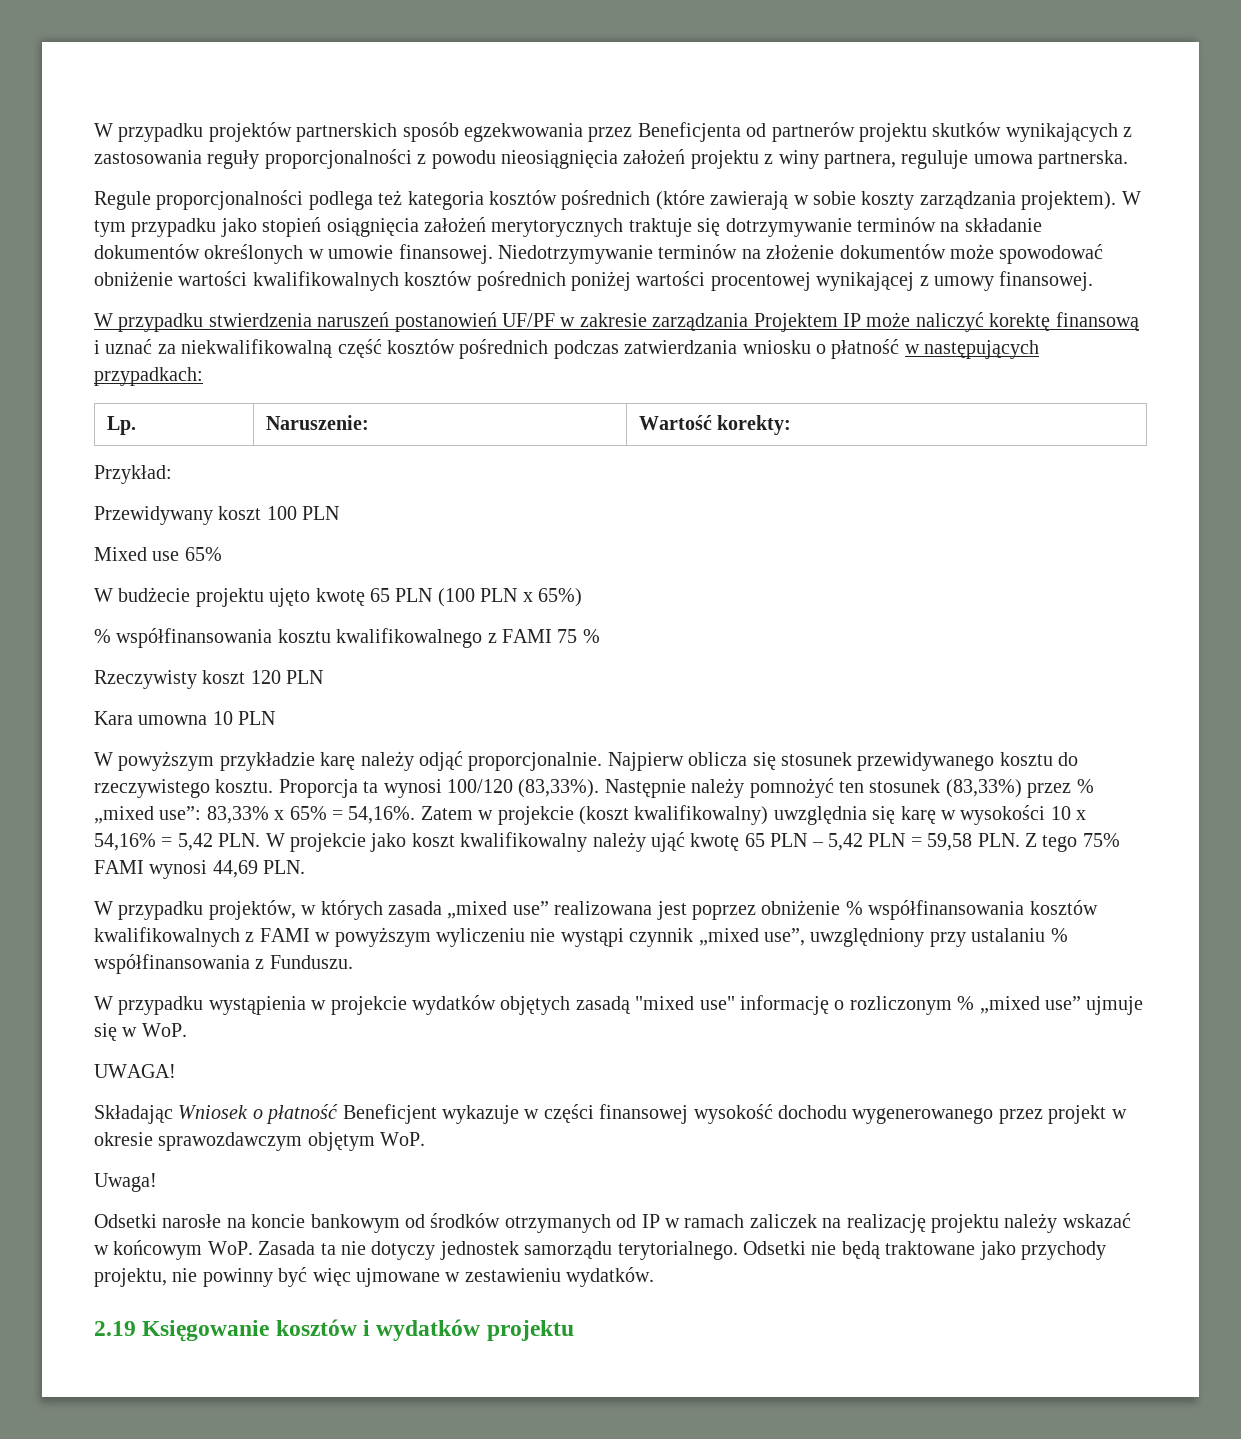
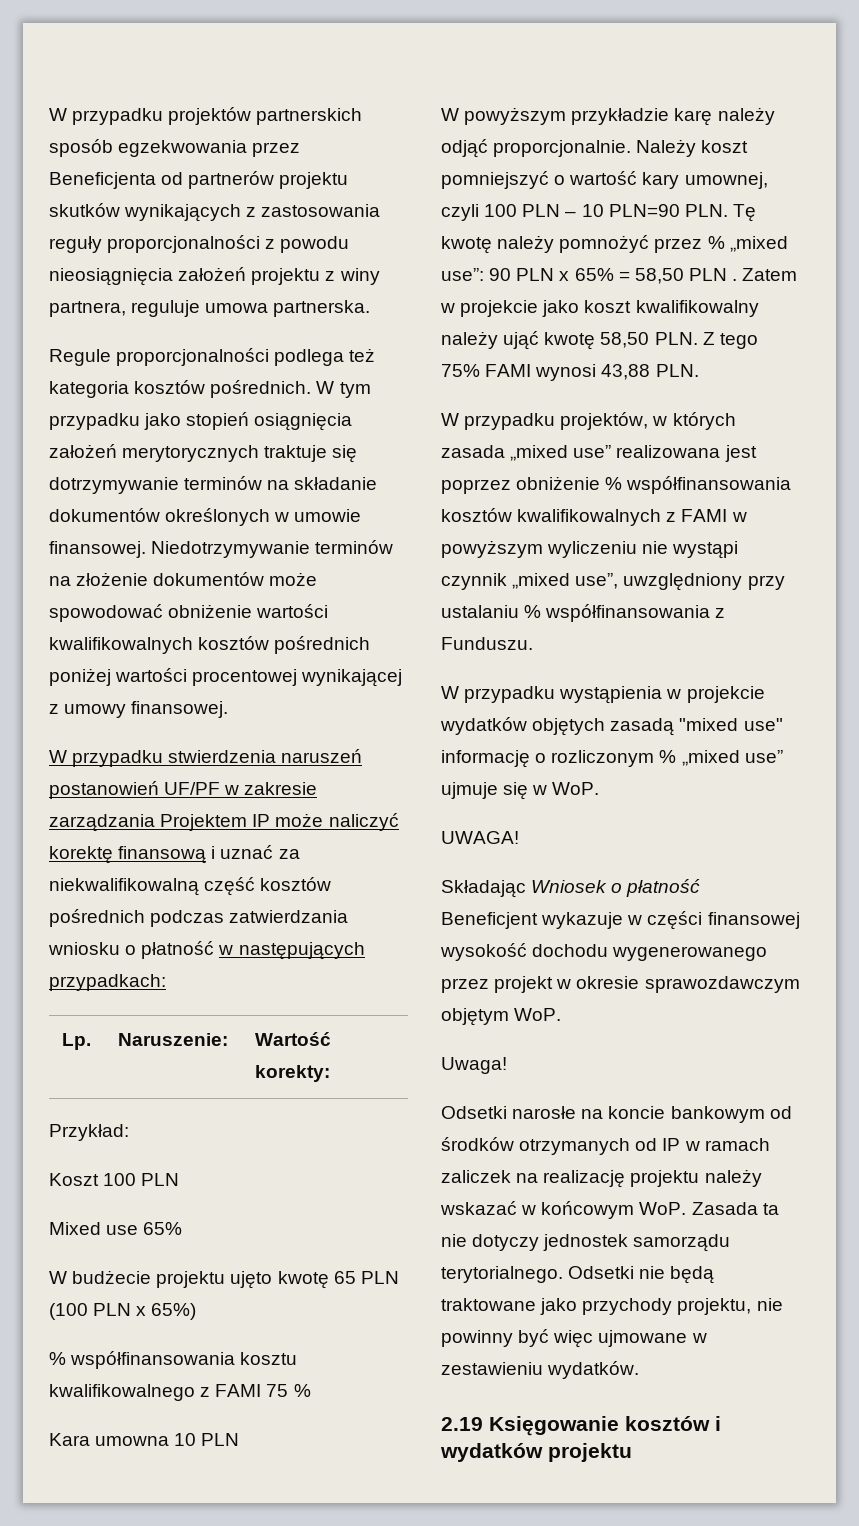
[561,190,1117,210] pośrednich (które zawierają w sobie koszty zarządzania projektem). -> [210,380,312,398] pośrednich.
[94,506,262,525] Przewidywany koszt -> [49,1173,99,1186] Koszt
[94,670,324,689] // Rzeczywisty koszt 120 PLN -> (311, 1390) none
[607,752,1079,771] [94,778,1022,798] Najpierw oblicza się stosunek przewidywanego kosztu do rzeczywistego kosztu. Proporcja ta wynosi 100/120 (83,33%). Następnie należy pomnożyć ten stosunek (83,33%) -> [636,139,749,157] [441,171,768,189] [441,204,756,222] [441,235,650,254] Należy koszt pomniejszyć o wartość kary umownej, czyli 100 PLN – 10 PLN=90 PLN. Tę kwotę należy pomnożyć
[206,806,269,824] 83,33% -> [489,268,555,281] 90 PLN
[348,805,1087,825] [94,833,285,851] 54,16%. Zatem w projekcie (koszt kwalifikowalny) uwzględnia się karę w wysokości 10 x 54,16% = 5,42 PLN. W -> [634,268,798,284] [440,303,455,313] 58,50 PLN . Zatem w
[744,833,973,851] 65 PLN – 5,42 PLN = 59,58 -> [600,332,650,348] 58,50
[212,860,258,878] 44,69 -> [601,364,651,380] 43,88

